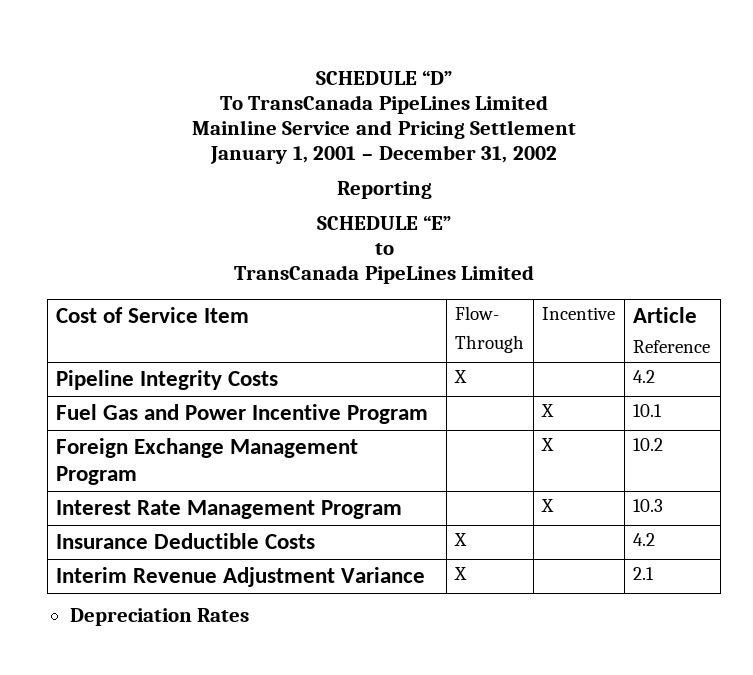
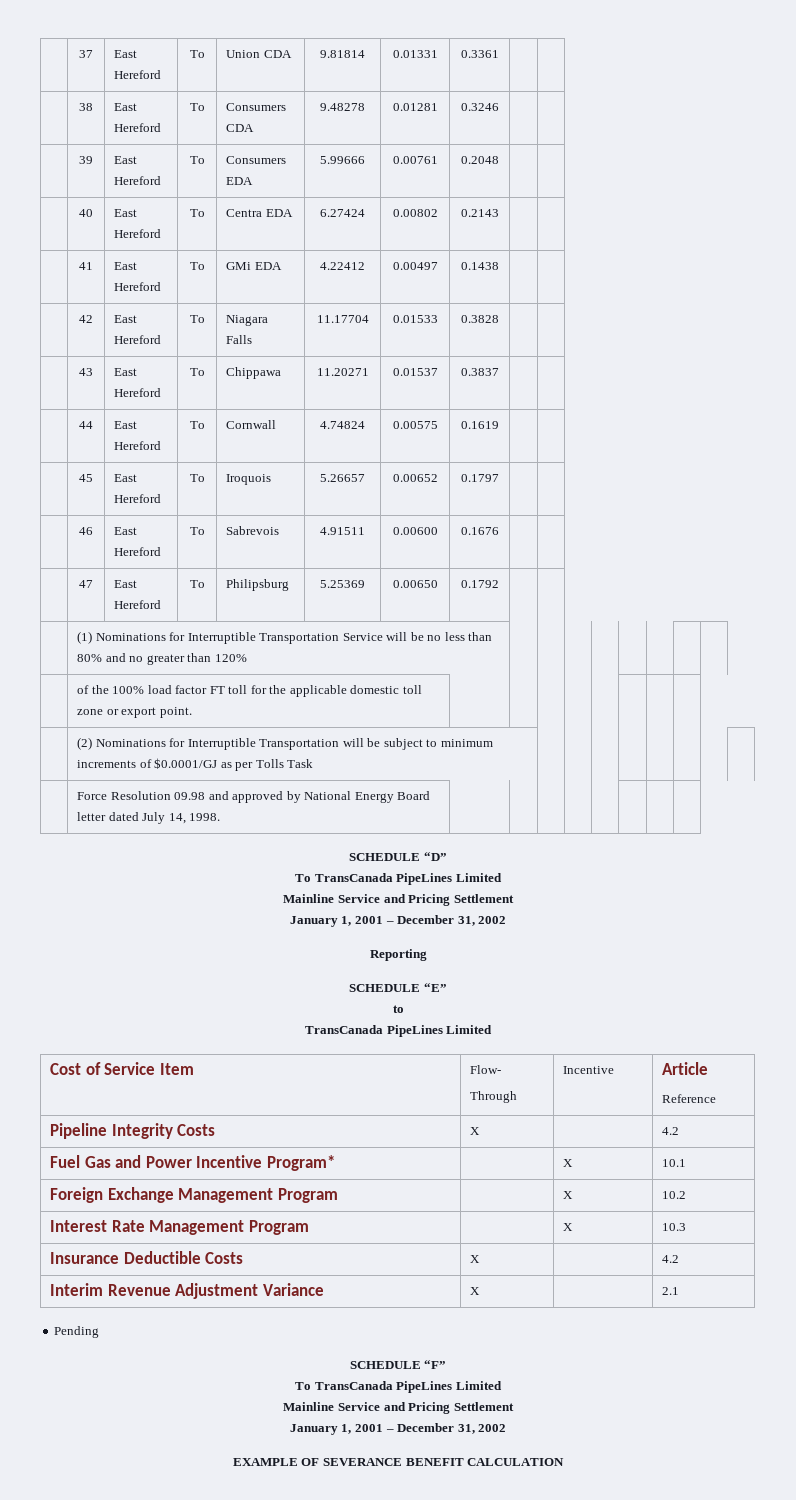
(315, 78) none -> [79,50,93,58] [114,50,138,58] [114,70,162,79] [189,50,205,58] [226,50,292,58] [320,50,365,58] [392,50,438,58] [460,50,499,58] [79,103,93,111] [114,103,138,111] [114,123,162,132] [189,103,205,111] [226,103,287,111] [226,124,255,132] [320,103,365,111] [392,103,438,111] [460,103,499,111] [79,156,93,164] [114,156,138,164] [114,176,162,185] [189,156,205,164] [226,156,287,164] [226,177,254,185] [320,156,365,164] [392,156,438,164] [460,156,499,164] [79,209,93,217] [114,209,138,217] [114,229,162,238] [189,209,205,217] [226,209,293,217] [320,209,365,217] [392,209,438,217] [460,209,499,217] [79,262,93,270] [114,262,138,270] [114,282,162,291] [189,262,205,270] [226,262,282,270] [320,262,365,270] [392,262,438,270] [460,262,499,270] [79,315,93,323] [114,315,138,323] [114,335,162,344] [189,315,205,323] [226,315,269,326] [226,335,253,344] [316,315,369,323] [392,315,438,323] [460,315,499,323] [79,368,93,376] [114,368,138,376] [114,388,162,397] [189,368,205,376] [226,367,282,379] [316,368,369,376] [392,368,438,376] [460,368,499,376] [79,421,93,429] [114,421,138,429] [114,441,162,450] [189,421,205,429] [226,420,277,429] [320,421,365,429] [392,421,438,429] [460,421,499,429] [79,474,93,482] [114,474,138,482] [114,494,162,503] [189,474,205,482] [226,474,272,485] [320,474,365,482] [392,474,438,482] [460,474,499,482] [79,527,93,535] [114,527,138,535] [114,547,162,556] [189,527,205,535] [226,526,280,535] [320,527,365,535] [392,527,438,535] [460,527,499,535] [79,580,93,588] [114,580,138,588] [114,600,162,609] [189,580,205,588] [226,579,290,591] [320,580,365,588] [392,580,438,588] [460,580,499,588] [77,631,493,644] [77,653,247,665] [77,685,422,697] [77,707,192,718] [77,737,493,750] [77,758,314,771] [77,791,431,803] [77,812,221,824] | 37 | East Hereford | To | Union CDA | 9.81814 | 0.01331 | 0.3361 | | // | 38 | East Hereford | To | Consumers CDA | 9.48278 | 0.01281 | 0.3246 | | // | 39 | East Hereford | To | Consumers EDA | 5.99666 | 0.00761 | 0.2048 | | // | 40 | East Hereford | To | Centra EDA | 6.27424 | 0.00802 | 0.2143 | | // | 41 | East Hereford | To | GMi EDA | 4.22412 | 0.00497 | 0.1438 | | // | 42 | East Hereford | To | Niagara Falls | 11.17704 | 0.01533 | 0.3828 | | // | 43 | East Hereford | To | Chippawa | 11.20271 | 0.01537 | 0.3837 | | // | 44 | East Hereford | To | Cornwall | 4.74824 | 0.00575 | 0.1619 | | // | 45 | East Hereford | To | Iroquois | 5.26657 | 0.00652 | 0.1797 | | // | 46 | East Hereford | To | Sabrevois | 4.91511 | 0.00600 | 0.1676 | | // | 47 | East Hereford | To | Philipsburg | 5.25369 | 0.00650 | 0.1792 | | // | (1) Nominations for Interruptible Transportation Service will be no less than 80% and no greater than 120% | | | | | | | | // | of the 100% load factor FT toll for the applicable domestic toll zone or export point. | | | | | | | | // | (2) Nominations for Interruptible Transportation will be subject to minimum increments of $0.0001/GJ as per Tolls Task | | | | | | | | // | Force Resolution 09.98 and approved by National Energy Board letter dated July 14, 1998. | | | | | | | | //
[346,405,428,424] Program -> [266,1155,335,1171] Program*
[69,608,250,626] Depreciation Rates -> [54,1326,100,1338] [349,1360,447,1369] [295,1381,502,1393] [283,1402,514,1414] [289,1423,507,1435] [232,1458,565,1466] Pending // SCHEDULE “F” // To TransCanada PipeLines Limited // Mainline Service and Pricing Settlement // January 1, 2001 – December 31, 2002 // EXAMPLE OF SEVERANCE BENEFIT CALCULATION

